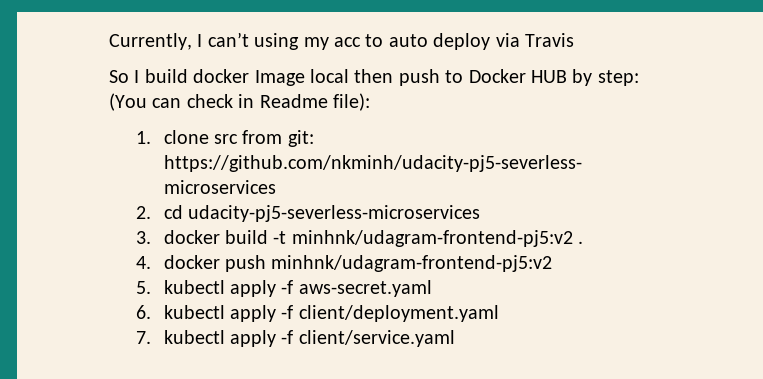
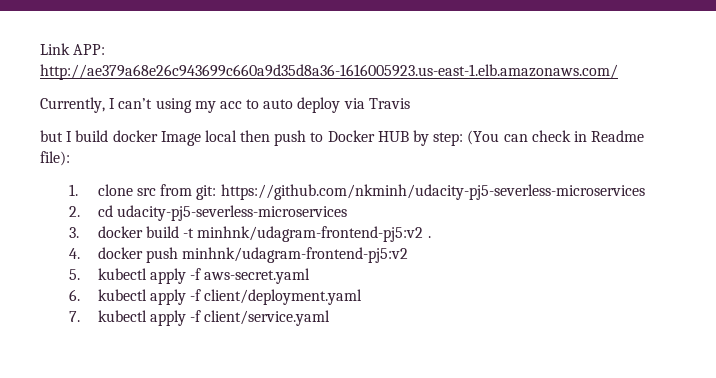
(109, 41) none -> [40,43,106,55] [40,64,618,80] Link APP: http://ae379a68e26c943699c660a9d35d8a36-1616005923.us-east-1.elb.amazonaws.com/ //
[109,70,129,83] So -> [40,130,63,142] but

